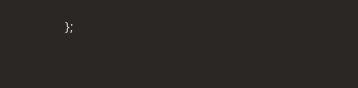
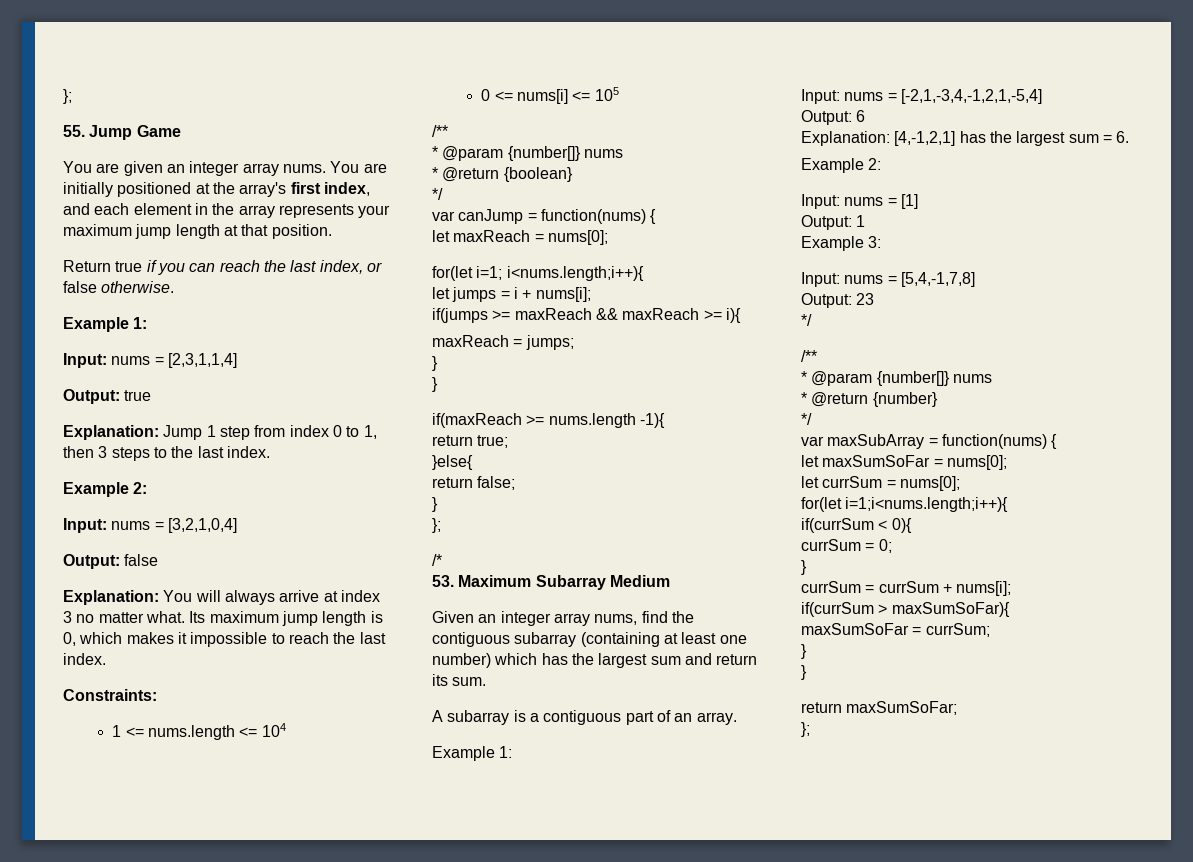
[65,22,73,33] }; -> [63,89,72,104] [63,125,181,140] [63,161,387,176] [63,182,370,197] [63,203,391,218] [63,224,332,239] [63,260,382,275] [63,281,175,293] [63,317,148,332] [63,353,237,368] [63,389,152,404] [63,425,377,440] [63,446,270,461] [63,482,148,497] [63,518,237,533] [63,554,159,569] [63,590,380,605] [63,611,383,626] [63,632,386,647] [63,653,106,665] [63,689,157,701] [112,723,286,740] [481,87,619,104] [432,125,448,137] [432,146,623,161] [432,167,573,182] [432,188,443,200] [432,209,657,224] [432,230,608,245] [432,266,644,281] [432,287,591,302] [432,308,741,323] [432,335,574,350] [432,356,438,371] [432,377,438,392] [432,413,665,428] [432,435,509,448] [432,455,473,470] [432,476,516,490] [432,497,438,512] [432,518,441,533] [432,554,442,566] [432,575,670,590] [432,611,694,626] [432,632,747,647] [432,653,758,668] [432,674,487,686] [432,710,737,725] [432,746,513,761] [801,89,1042,104] [801,110,866,125] [801,131,1130,146] [801,158,882,173] [801,194,918,209] [801,215,866,230] [801,236,882,251] [801,272,975,287] [801,293,875,308] [801,314,812,326] [801,350,817,362] [801,371,992,386] [801,392,938,407] [801,413,812,425] [801,434,1058,449] [801,455,1007,470] [801,476,960,491] [801,497,1009,512] [801,518,912,533] [801,539,892,553] [801,560,807,575] [801,581,1012,596] [801,602,1010,617] [801,623,990,637] [801,644,807,659] [801,665,807,680] [801,701,958,715] [801,722,810,737] }; // 55. Jump Game // You are given an integer array nums. You are initially positioned at the array's first index, and each element in the array represents your maximum jump length at that position. // Return true if you can reach the last index, or false otherwise. // Example 1: // Input: nums = [2,3,1,1,4] // Output: true // Explanation: Jump 1 step from index 0 to 1, then 3 steps to the last index. // Example 2: // Input: nums = [3,2,1,0,4] // Output: false // Explanation: You will always arrive at index 3 no matter what. Its maximum jump length is 0, which makes it impossible to reach the last index. // Constraints: // 1 <= nums.length <= 104 // 0 <= nums[i] <= 105 // /** // * @param {number[]} nums // * @return {boolean} // */ // var canJump = function(nums) { // let maxReach = nums[0]; // for(let i=1; i<nums.length;i++){ // let jumps = i + nums[i]; // if(jumps >= maxReach && maxReach >= i){ // maxReach = jumps; // } // } // if(maxReach >= nums.length -1){ // return true; // }else{ // return false; // } // }; // /* // 53. Maximum Subarray Medium // Given an integer array nums, find the contiguous subarray (containing at least one number) which has the largest sum and return its sum. // A subarray is a contiguous part of an array. // Example 1: // Input: nums = [-2,1,-3,4,-1,2,1,-5,4] // Output: 6 // Explanation: [4,-1,2,1] has the largest sum = 6. // Example 2: // Input: nums = [1] // Output: 1 // Example 3: // Input: nums = [5,4,-1,7,8] // Output: 23 // */ // /** // * @param {number[]} nums // * @return {number} // */ // var maxSubArray = function(nums) { // let maxSumSoFar = nums[0]; // let currSum = nums[0]; // for(let i=1;i<nums.length;i++){ // if(currSum < 0){ // currSum = 0; // } // currSum = currSum + nums[i]; // if(currSum > maxSumSoFar){ // maxSumSoFar = currSum; // } // } // return maxSumSoFar; // };

